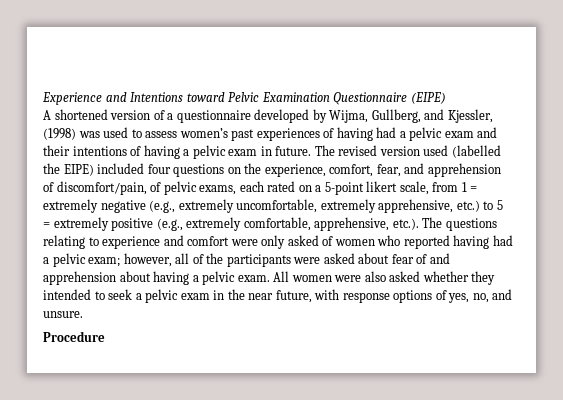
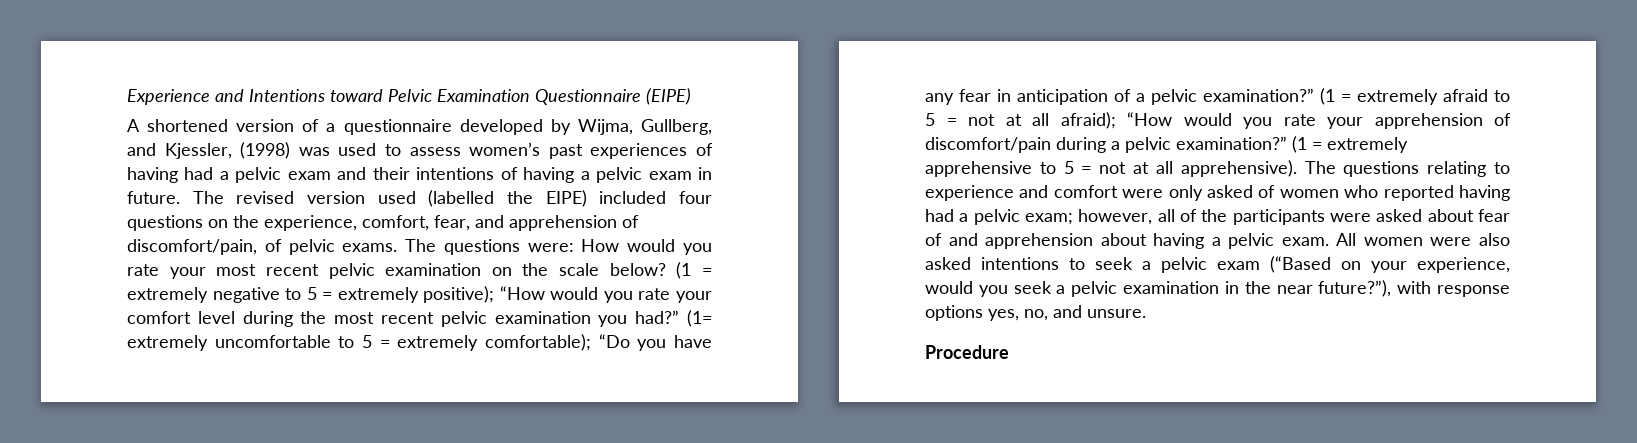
[199,181,478,195] [43,199,503,213] [43,217,419,231] exams, each rated on a 5-point likert scale, from 1 = extremely negative (e.g., extremely uncomfortable, extremely apprehensive, etc.) to 5 = extremely positive (e.g., extremely comfortable, apprehensive, etc.). -> [342,239,712,255] [127,262,712,279] [127,286,712,303] [127,310,712,327] [127,334,712,351] [925,88,1510,105] [925,112,1511,129] [925,136,1408,153] [925,160,1297,177] exams. The questions were: How would you rate your most recent pelvic examination on the scale below? (1 = extremely negative to 5 = extremely positive); “How would you rate your comfort level during the most recent pelvic examination you had?” (1= extremely uncomfortable to 5 = extremely comfortable); “Do you have any fear in anticipation of a pelvic examination?” (1 = extremely afraid to 5 = not at all afraid); “How would you rate your apprehension of discomfort/pain during a pelvic examination?” (1 = extremely apprehensive to 5 = not at all apprehensive).
[422,271,496,285] [43,289,91,300] whether they intended -> [981,257,1059,270] intentions
(210, 296) none -> [1270,256,1510,273] [925,281,1220,297] (“Based on your experience, would you seek a pelvic examination
[275,290,312,303] future, -> [1318,280,1392,297] future?”),
[435,290,447,300] of -> (983, 313) none

